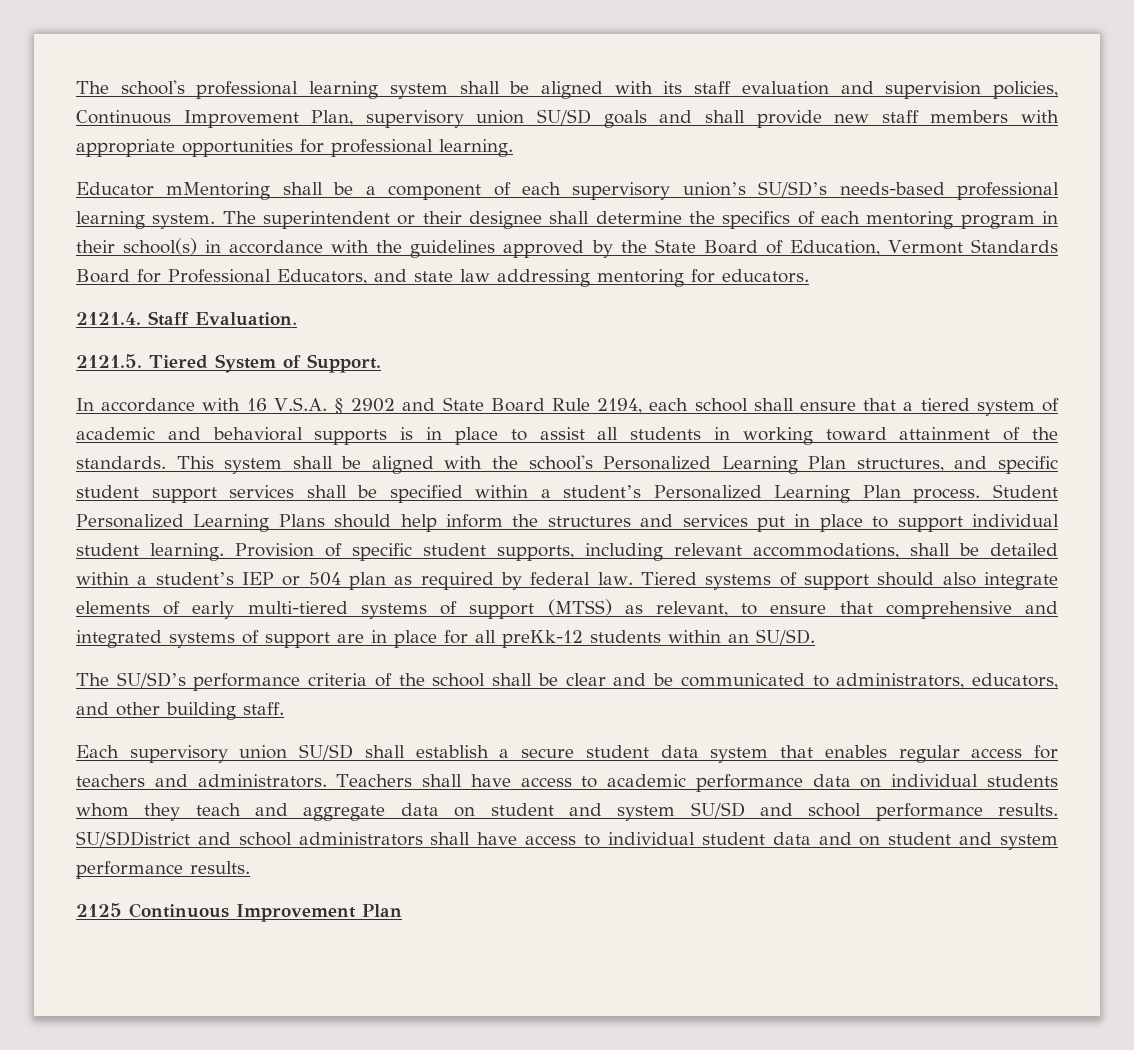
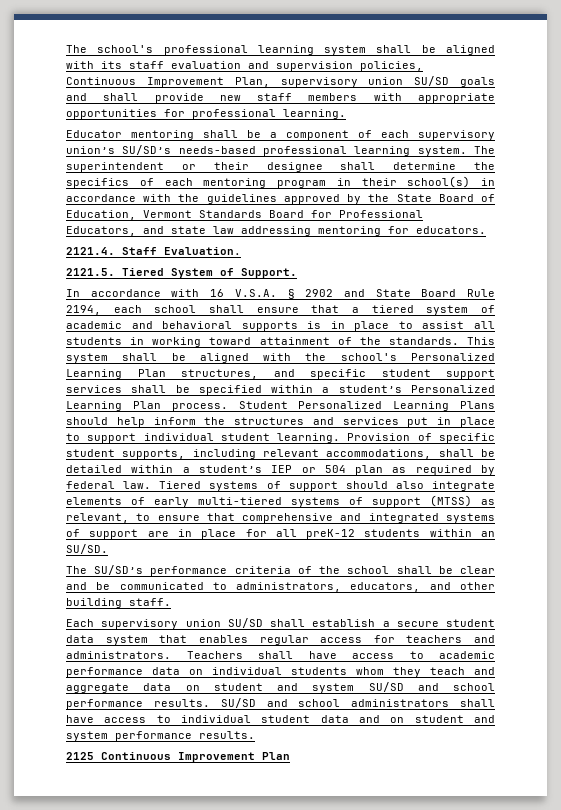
[166,182,271,200] mMentoring -> [131,130,194,140] mentoring
[502,630,583,648] preKk-12 -> [306,529,356,539] preK-12
[76,831,190,847] SU/SDDistrict -> [220,698,256,708] SU/SD

